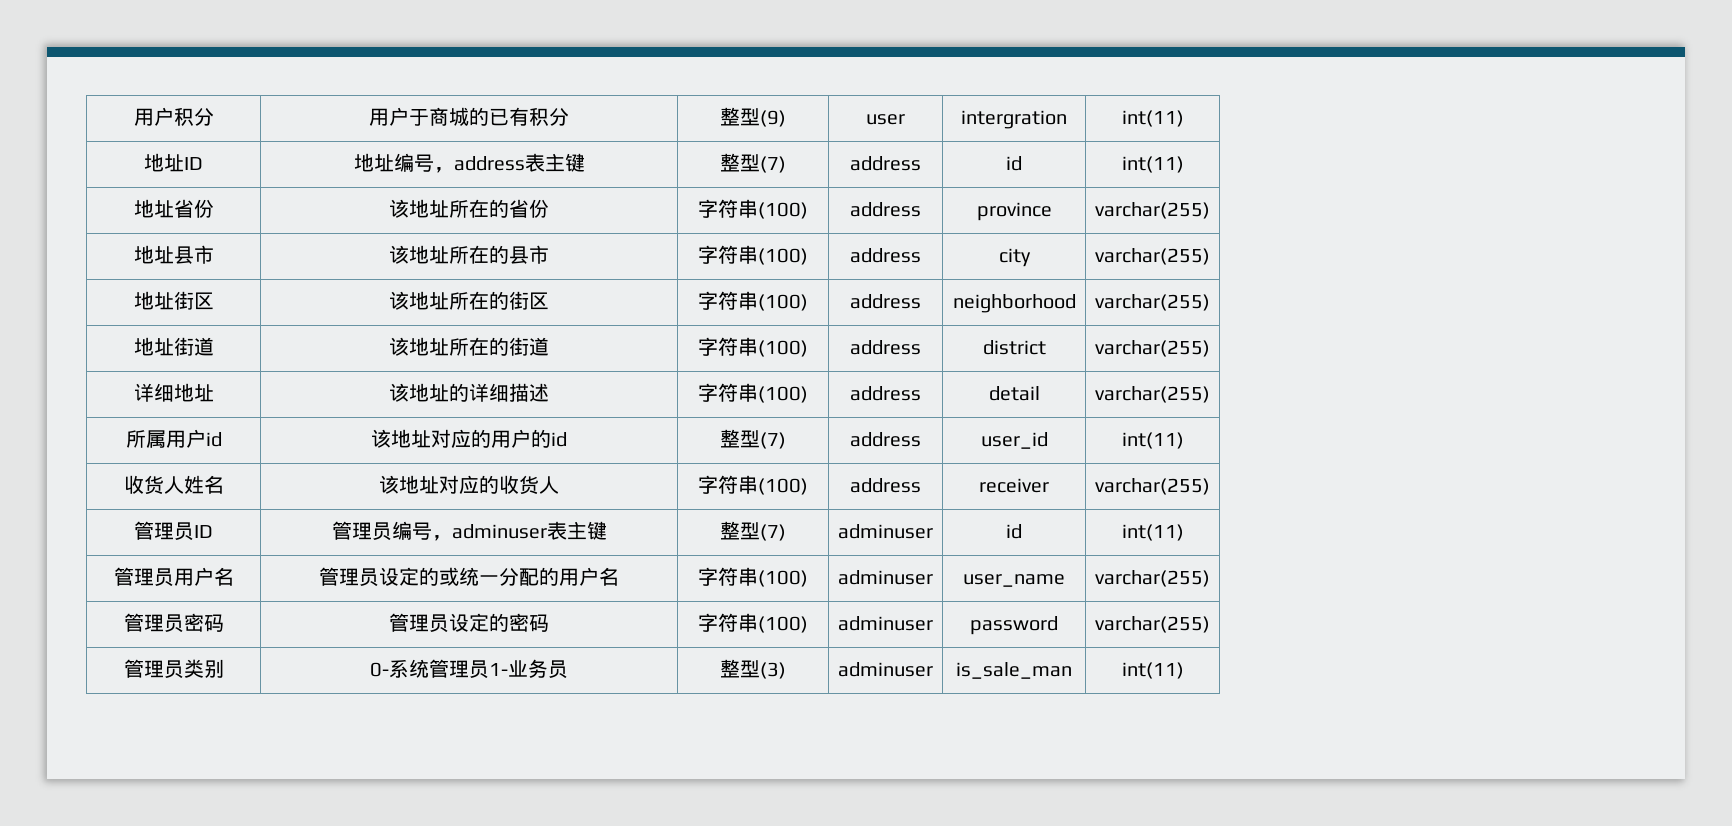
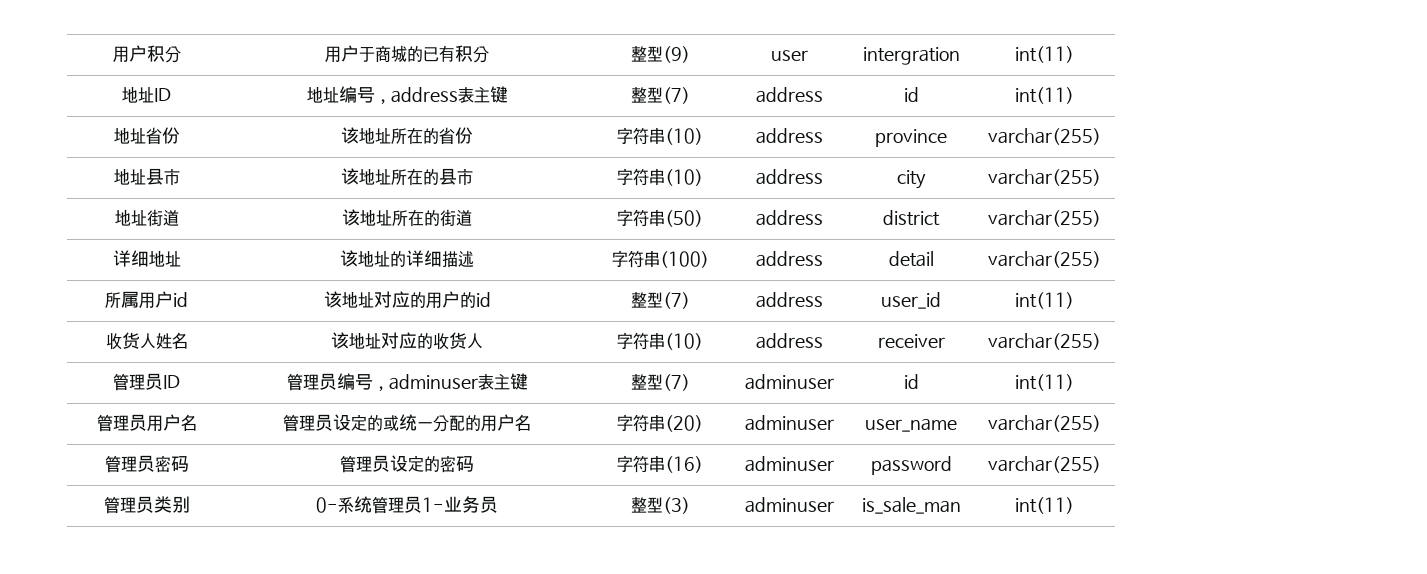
[758,202,808,219] (100) -> [665,128,703,145] (10)
[758,248,808,265] (100) -> [665,169,703,186] (10)
[133,291,214,310] [389,291,549,310] [698,291,808,311] [850,294,921,309] [952,294,1076,313] [1095,294,1210,311] // 地址街区 | 该地址所在的街区 | 字符串(100) | address | neighborhood | varchar(255) -> (1101, 177) none
[758,340,808,357] (100) -> [665,210,703,227] (50)
[758,478,808,495] (100) -> [665,333,703,350] (10)
[758,570,808,587] (100) -> [665,415,703,432] (20)
[758,616,808,633] (100) -> [665,456,703,473] (16)

